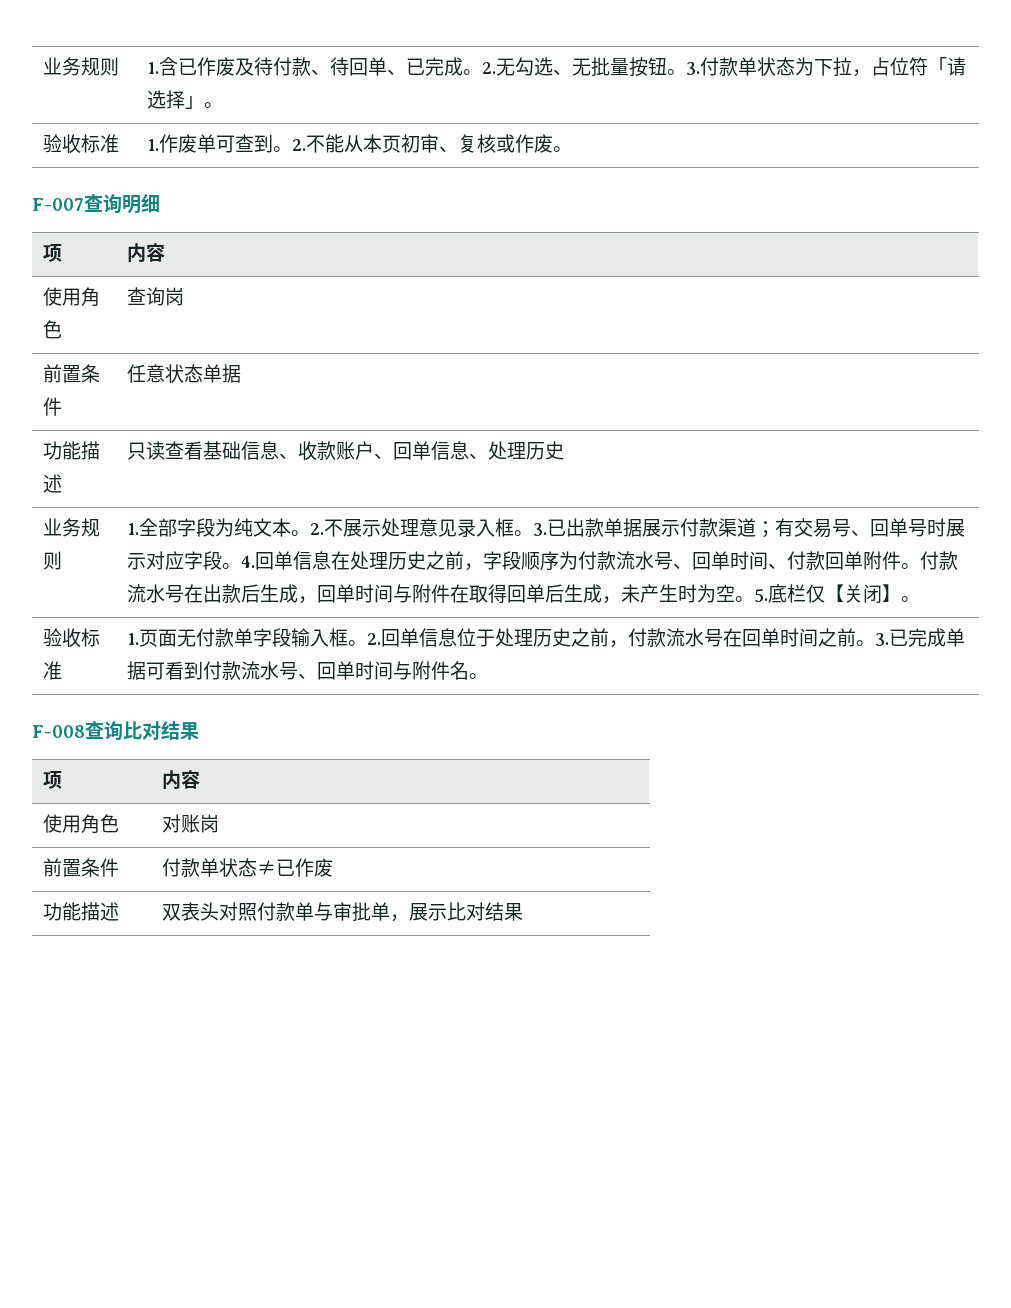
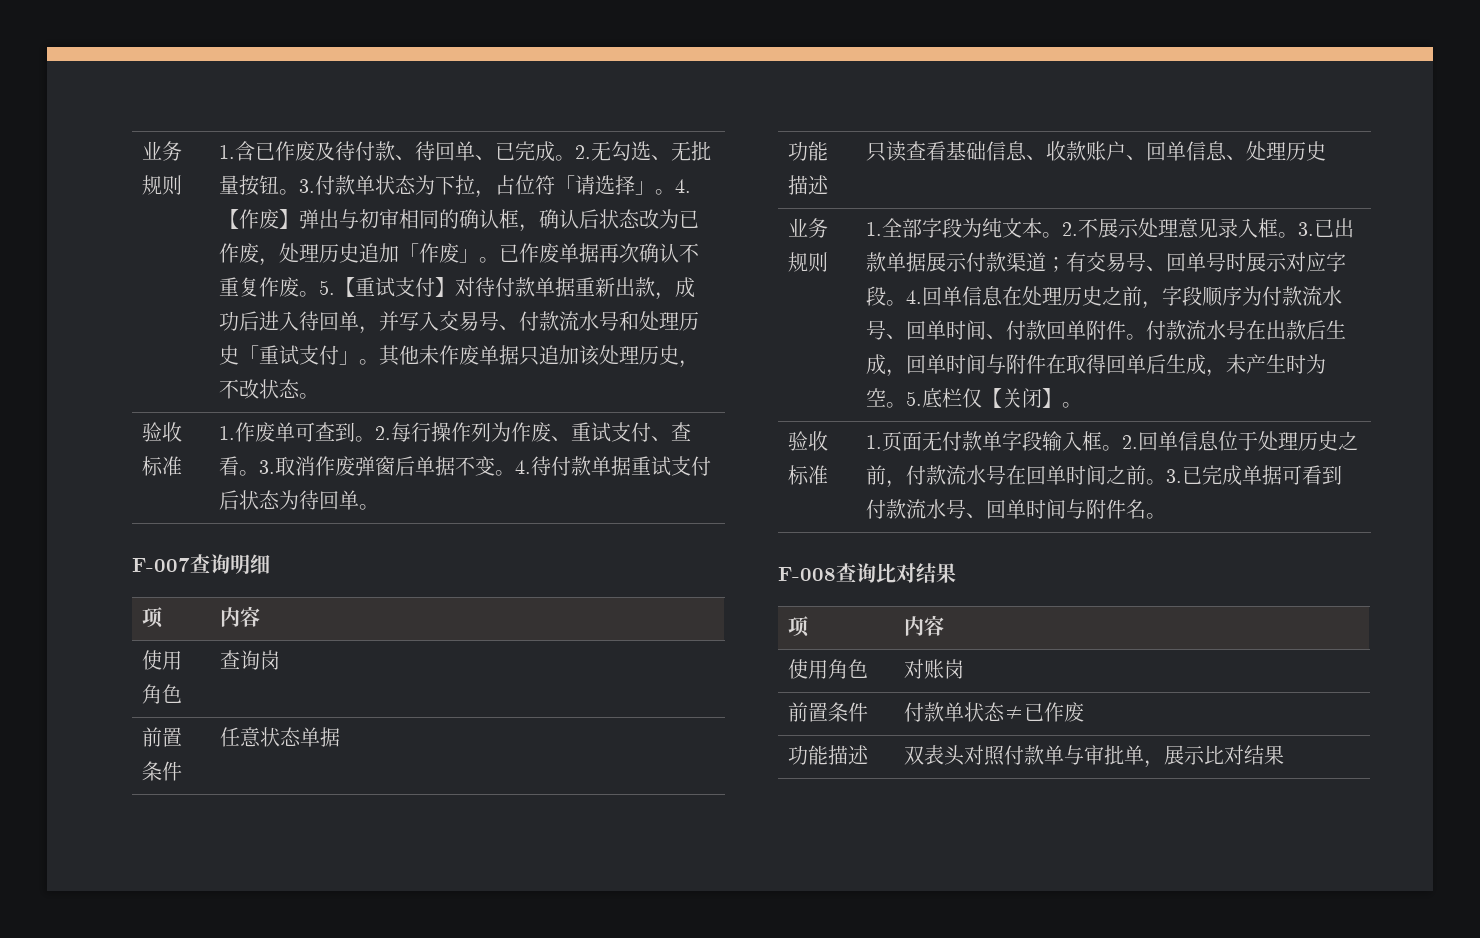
(224, 105) none -> [675,179,692,193] [219,209,700,232] [219,243,700,266] [219,277,696,300] [219,311,700,334] [219,345,700,368] [219,379,320,399] 4.【作废】弹出与初审相同的确认框，确认后状态改为已作废，处理历史追加「作废」。已作废单据再次确认不重复作废。5.【重试支付】对待付款单据重新出款，成功后进入待回单，并写入交易号、付款流水号和处理历史「重试支付」。其他未作废单据只追加该处理历史，不改状态。
[306,134,554,153] 不能从本页初审、复核或作废 -> [391,422,692,442] [219,456,712,476] [219,490,360,510] 每行操作列为作废、重试支付、查看。3.取消作废弹窗后单据不变。4.待付款单据重试支付后状态为待回单

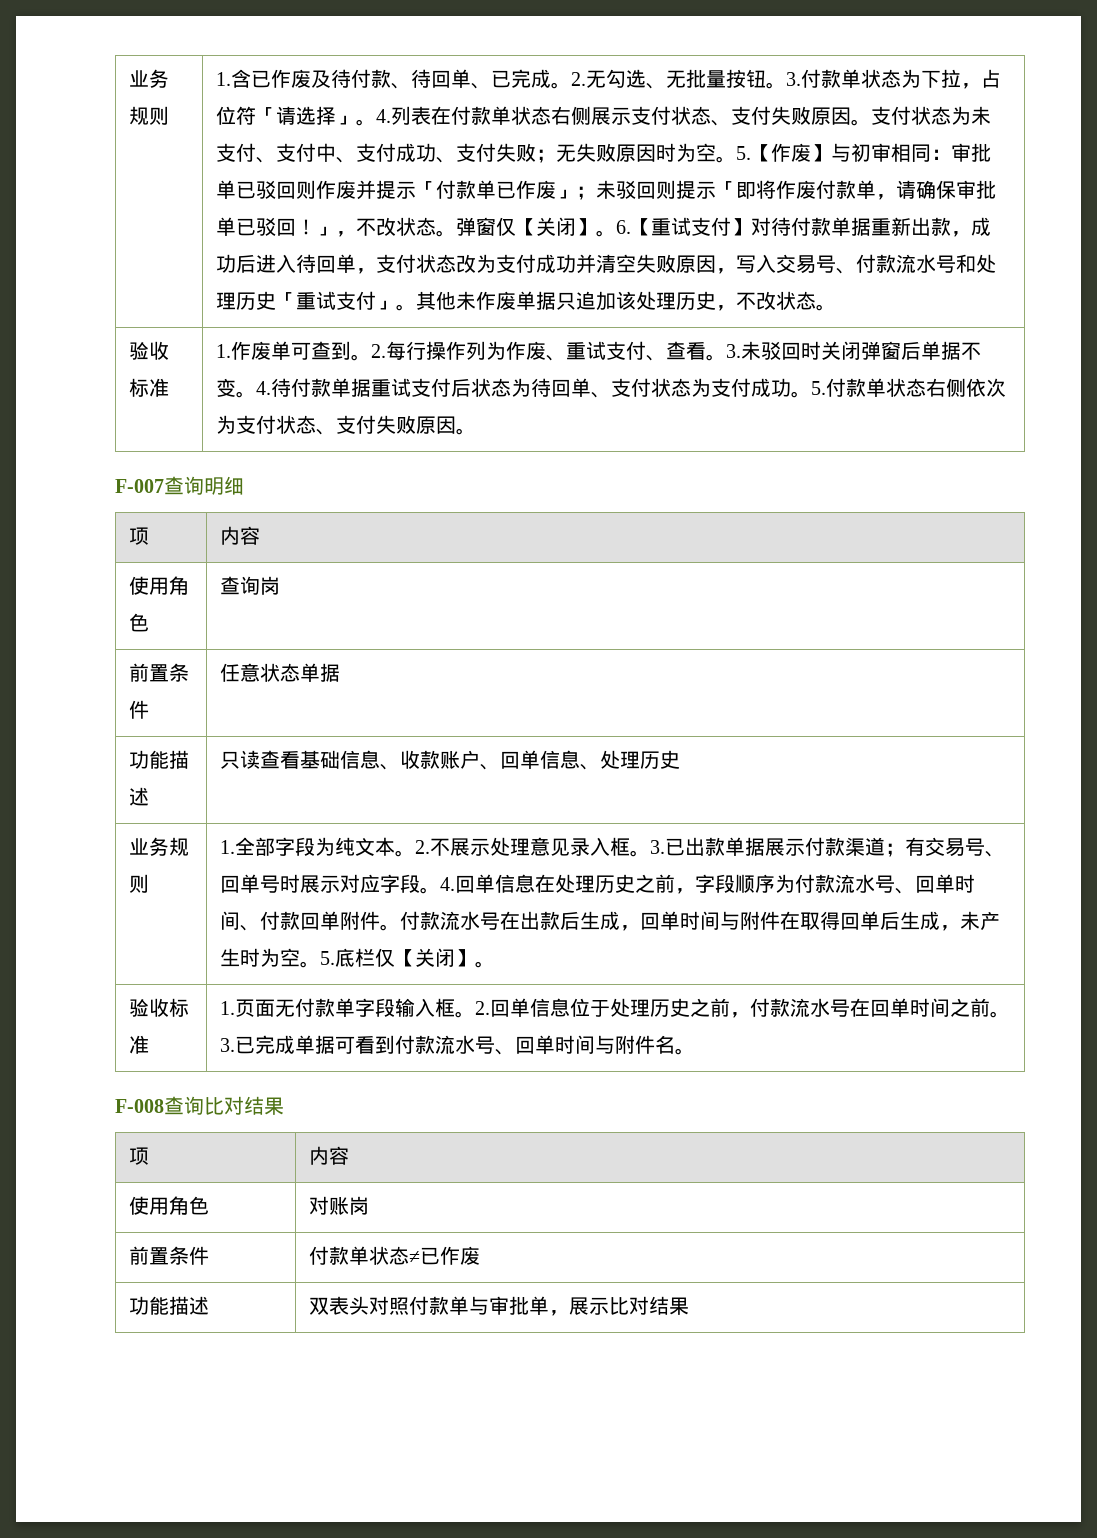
(692, 186) none -> [391,106,992,126] [216,143,752,163] 列表在付款单状态右侧展示支付状态、支付失败原因。支付状态为未支付、支付中、支付成功、支付失败；无失败原因时为空。5.
[299,209,340,229] 弹出 -> (832, 153) none
[439,209,700,232] [219,243,700,266] [219,277,336,297] 的确认框，确认后状态改为已作废，处理历史追加「作废」。已作废单据再次确认不重复作废。5. -> [931,143,992,162] [216,180,997,200] [216,217,632,237] ：审批单已驳回则作废并提示「付款单已作废」；未驳回则提示「即将作废付款单，请确保审批单已驳回！」，不改状态。弹窗仅【关闭】。6.
[379,311,400,331] 并 -> [376,254,737,274] 支付状态改为支付成功并清空失败原因，
[275,456,356,476] 取消作废 -> [741,341,862,360] 未驳回时关闭
(360, 500) none -> [591,378,1007,398] [216,415,457,435] 、支付状态为支付成功。5.付款单状态右侧依次为支付状态、支付失败原因

